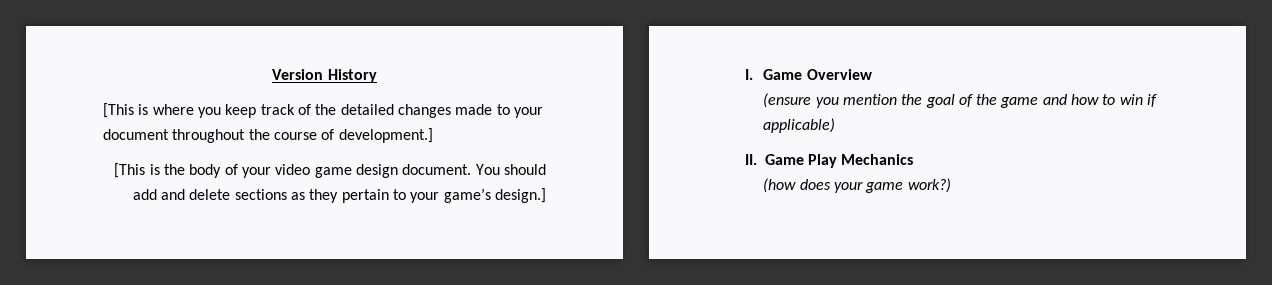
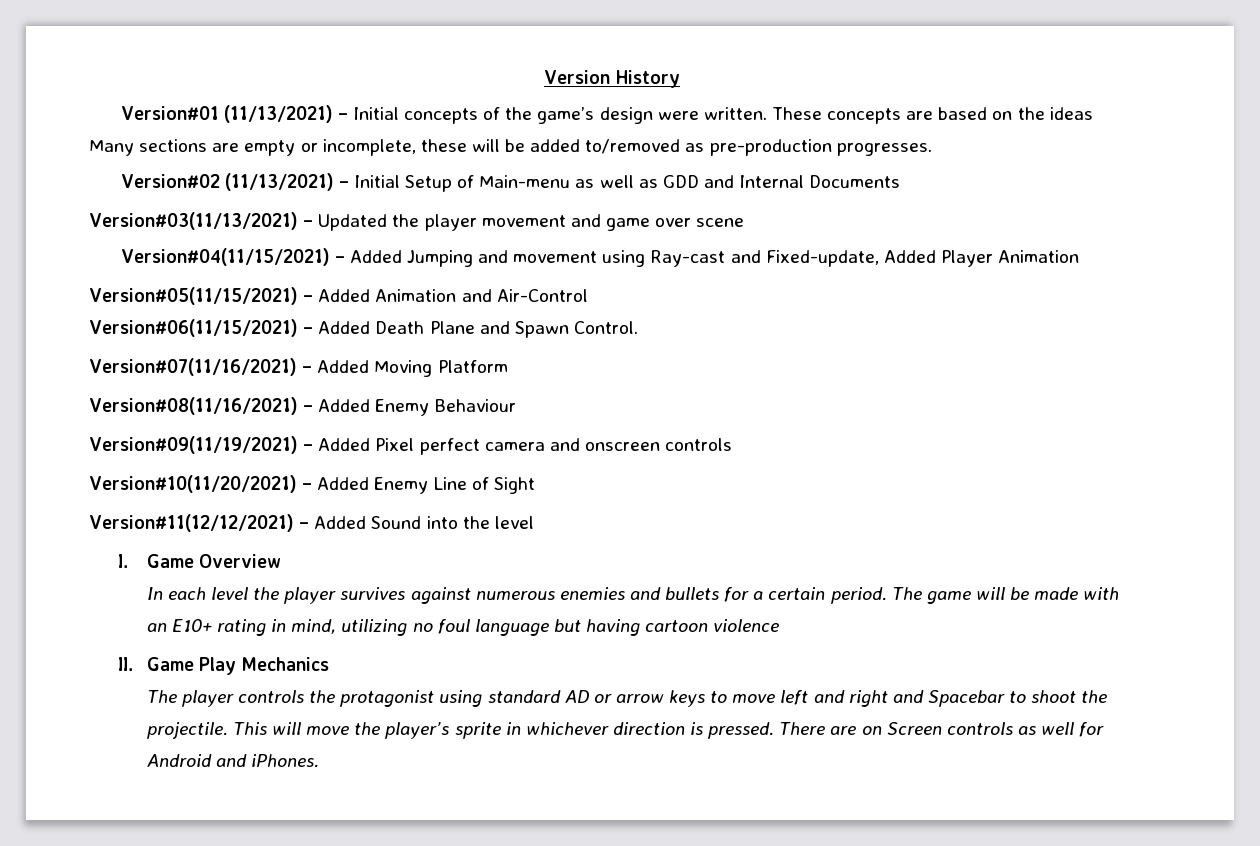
[103,103,543,118] [103,128,433,143] [114,163,546,178] [132,188,546,203] [744,69,872,80] [763,93,1158,108] [763,118,836,133] [744,154,914,168] [763,178,951,193] [This is where you keep track of the detailed changes made to your document throughout the course of development.] // [This is the body of your video game design document. You should add and delete sections as they pertain to your game’s design.] // I. Game Overview // (ensure you mention the goal of the game and how to win if applicable) // II. Game Play Mechanics // (how does your game work?) -> [120,105,1093,124] [89,139,932,156] [120,173,901,192] [89,212,745,231] [120,248,1080,267] [89,287,588,305] [89,319,638,338] [89,358,508,377] [89,397,516,416] [89,436,733,455] [89,475,535,494] [89,514,534,532] [117,554,281,568] [146,587,1120,604] [146,619,780,636] [117,657,330,675] [146,690,1108,707] [146,722,1105,739] [146,754,320,768] Version#01 (11/13/2021) – Initial concepts of the game’s design were written. These concepts are based on the ideas Many sections are empty or incomplete, these will be added to/removed as pre-production progresses. // Version#02 (11/13/2021) – Initial Setup of Main-menu as well as GDD and Internal Documents // Version#03(11/13/2021) – Updated the player movement and game over scene // Version#04(11/15/2021) – Added Jumping and movement using Ray-cast and Fixed-update, Added Player Animation // Version#05(11/15/2021) – Added Animation and Air-Control // Version#06(11/15/2021) – Added Death Plane and Spawn Control. // Version#07(11/16/2021) – Added Moving Platform // Version#08(11/16/2021) – Added Enemy Behaviour // Version#09(11/19/2021) – Added Pixel perfect camera and onscreen controls // Version#10(11/20/2021) – Added Enemy Line of Sight // Version#11(12/12/2021) – Added Sound into the level // I. Game Overview // In each level the player survives against numerous enemies and bullets for a certain period. The game will be made with an E10+ rating in mind, utilizing no foul language but having cartoon violence // II. Game Play Mechanics // The player controls the protagonist using standard AD or arrow keys to move left and right and Spacebar to shoot the projectile. This will move the player’s sprite in whichever direction is pressed. There are on Screen controls as well for Android and iPhones.

